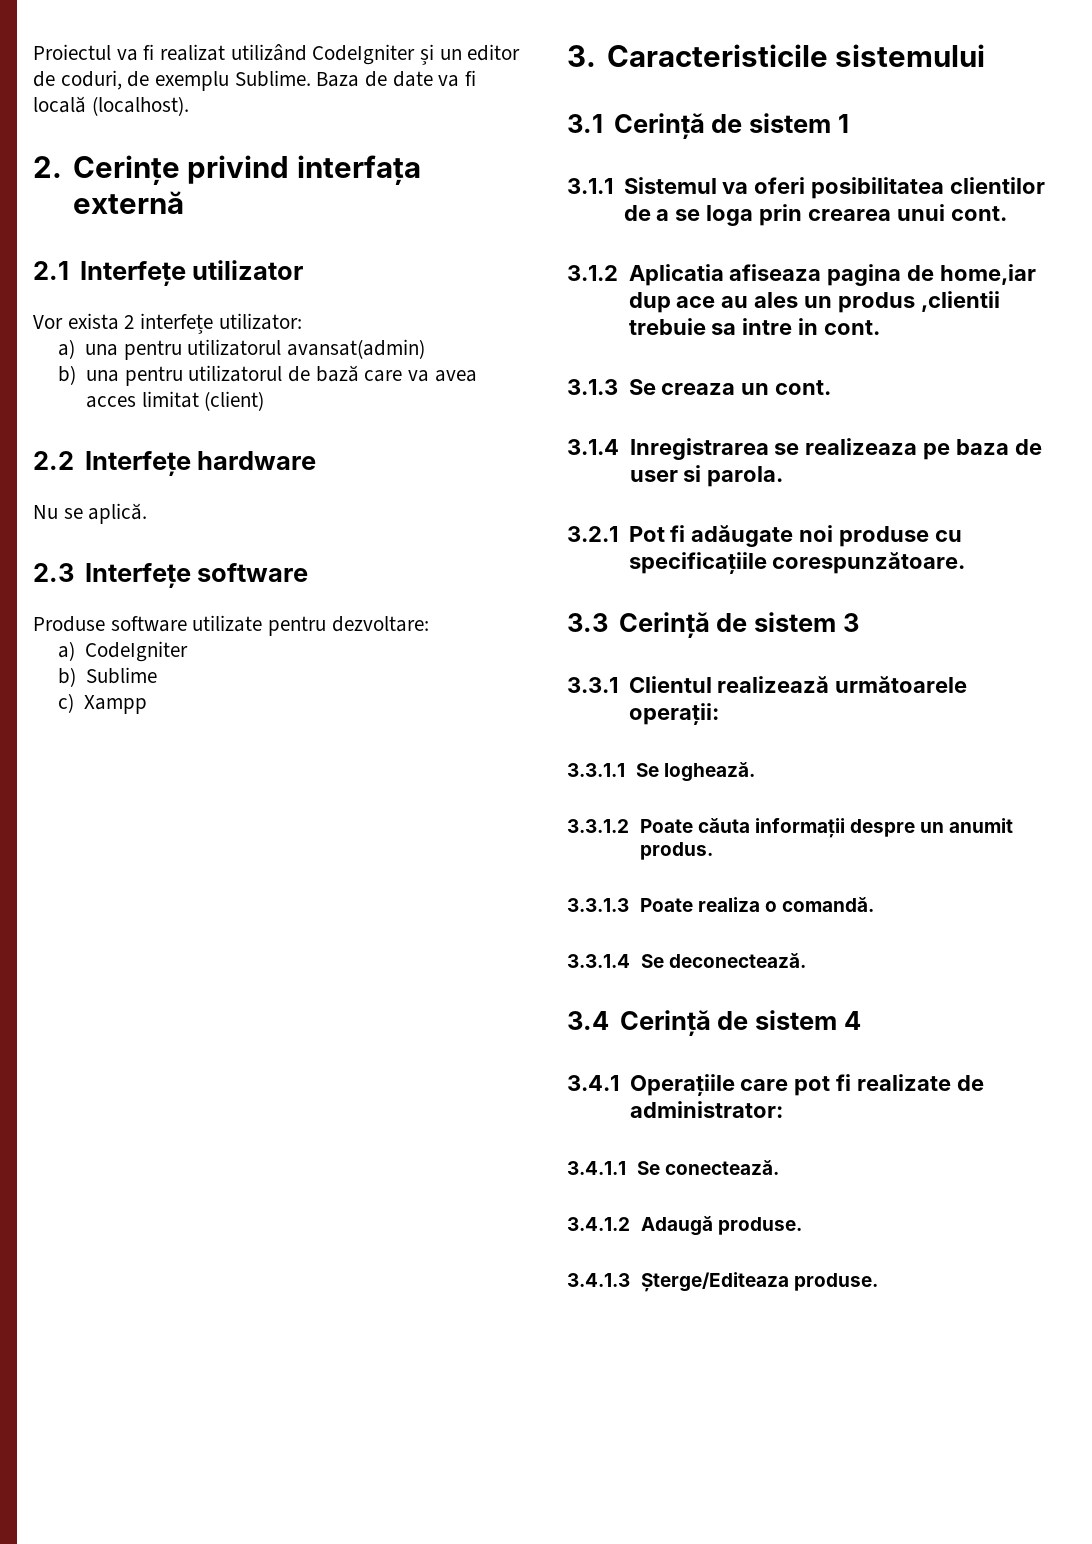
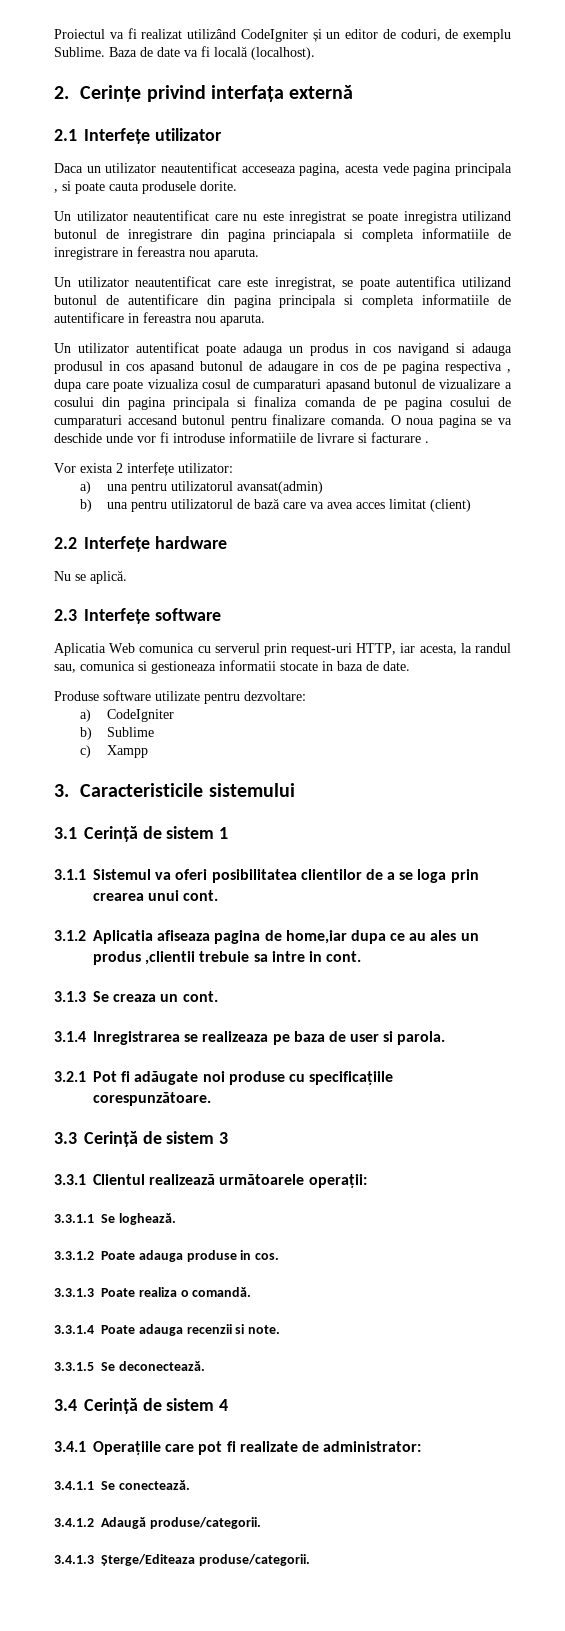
(304, 270) none -> [54,162,512,176] [54,181,237,194] [54,210,511,224] [54,228,512,242] [54,246,259,260] [54,276,511,290] [54,294,512,308] [54,312,265,326] [54,342,512,356] [54,361,511,374] [54,379,512,392] [54,396,511,410] [54,414,513,428] [54,432,429,443] // Daca un utilizator neautentificat acceseaza pagina, acesta vede pagina principala , si poate cauta produsele dorite. // Un utilizator neautentificat care nu este inregistrat se poate inregistra utilizand butonul de inregistrare din pagina princiapala si completa informatiile de inregistrare in fereastra nou aparuta. // Un utilizator neautentificat care este inregistrat, se poate autentifica utilizand butonul de autentificare din pagina principala si completa informatiile de autentificare in fereastra nou aparuta. // Un utilizator autentificat poate adauga un produs in cos navigand si adauga produsul in cos apasand butonul de adaugare in cos de pe pagina respectiva , dupa care poate vizualiza cosul de cumparaturi apasand butonul de vizualizare a cosului din pagina principala si finaliza comanda de pe pagina cosului de cumparaturi accesand butonul pentru finalizare comanda. O noua pagina se va deschide unde vor fi introduse informatiile de livrare si facturare .
(309, 572) none -> [54,643,512,656] [54,660,410,674] // Aplicatia Web comunica cu serverul prin request-uri HTTP, iar acesta, la randul sau, comunica si gestioneaza informatii stocate in baza de date.
[628,292,716,313] dup ace -> [350,930,406,944] dupa ce
[697,818,1014,838] [639,842,713,860] căuta informații despre un anumit produs. -> [138,1250,280,1262] adauga produse in cos.
(630, 961) none -> [101,1324,281,1336] [54,1362,94,1371] Poate adauga recenzii si note. // 3.3.1.5
[717,1217,802,1235] produse. -> [149,1517,261,1529] produse/categorii.
[793,1273,878,1291] produse. -> [198,1554,310,1566] produse/categorii.

